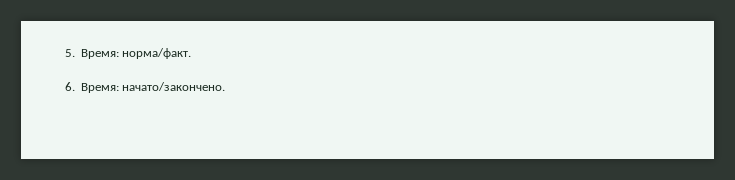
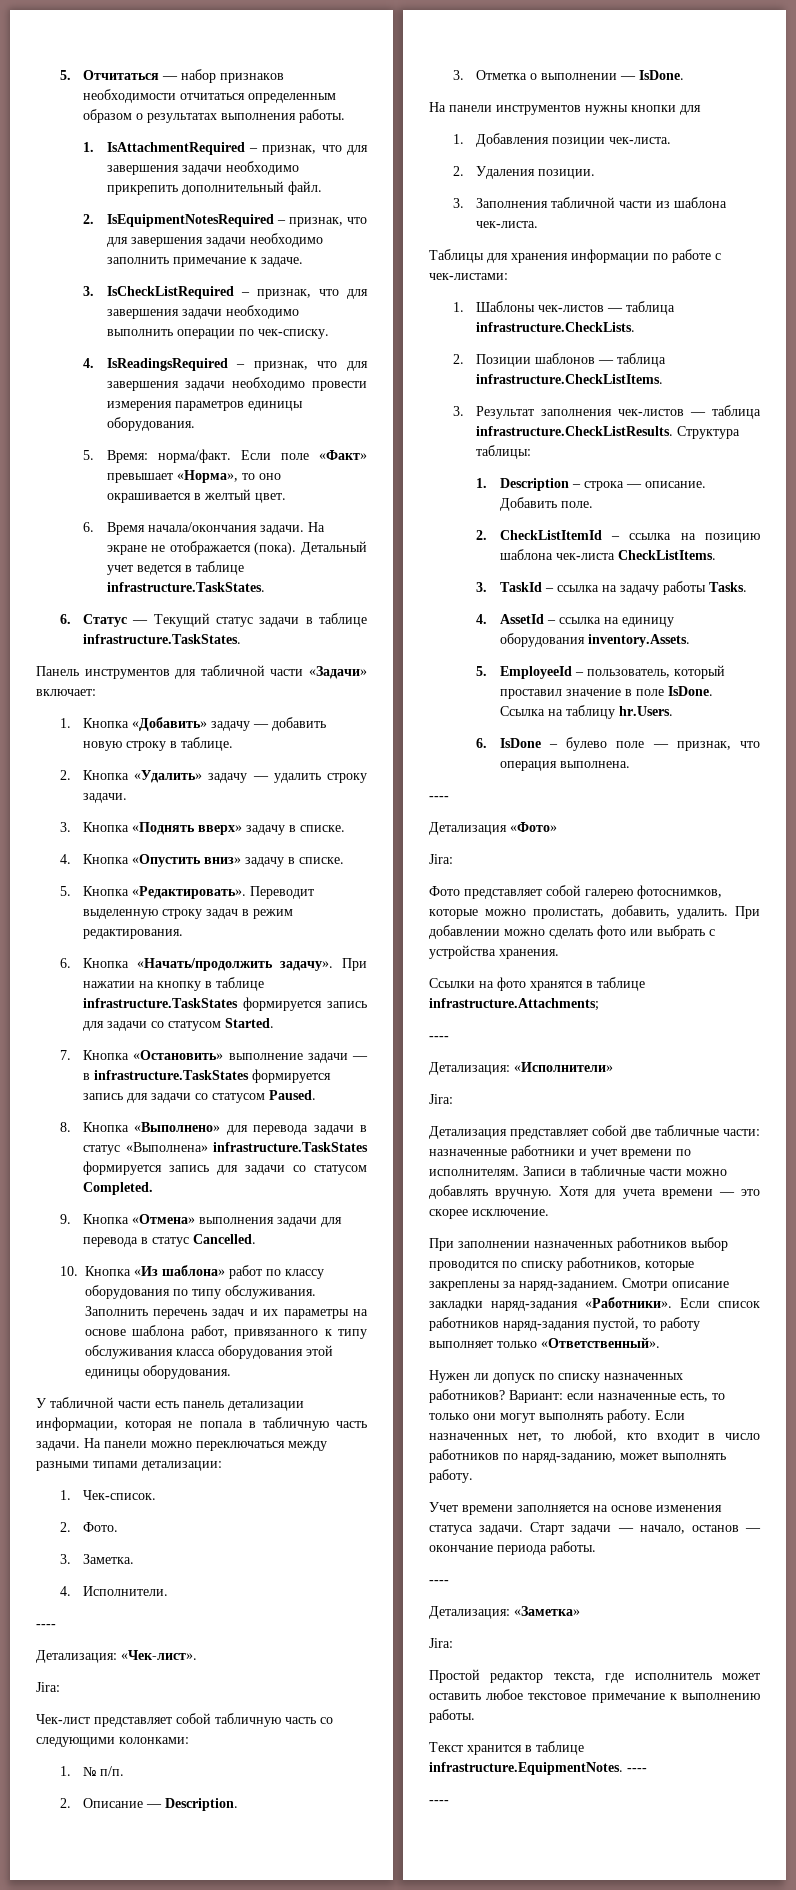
[64,48,192,59] [64,82,226,93] 5. Время: норма/факт. // 6. Время: начато/закончено. -> [59,69,285,83] [83,89,337,103] [83,109,346,123] [83,142,368,155] [106,161,299,175] [106,181,322,195] [83,214,367,227] [106,233,323,247] [106,257,303,267] [83,286,368,299] [106,305,299,319] [106,329,329,339] [83,358,368,371] [106,377,367,391] [106,401,303,411] [106,417,195,431] [83,449,367,463] [106,470,281,483] [106,489,286,503] [83,522,325,535] [106,541,367,555] [106,561,244,575] [106,582,265,592] [59,613,367,627] [83,634,242,644] [36,665,367,679] [36,689,96,696] [59,717,327,731] [83,737,234,751] [59,770,368,783] [83,793,128,803] [59,822,346,835] [59,854,345,867] [59,886,315,899] [83,909,294,919] [83,929,184,939] [59,958,367,971] [83,977,265,991] [83,997,367,1011] [83,1018,275,1031] [59,1050,368,1063] [83,1069,332,1083] [83,1090,317,1103] [59,1122,368,1135] [83,1142,368,1155] [83,1161,367,1175] [83,1182,154,1195] [59,1214,343,1227] [83,1234,257,1247] [59,1265,324,1279] [84,1285,316,1299] [84,1306,368,1319] [84,1325,367,1339] [84,1345,333,1359] [84,1365,231,1379] [36,1397,304,1411] [36,1417,367,1431] [36,1438,327,1451] [36,1461,222,1471] [59,1490,157,1500] [59,1522,119,1532] [59,1554,135,1564] [59,1586,169,1596] [36,1624,56,1628] [36,1650,197,1663] [36,1682,60,1692] [36,1713,333,1727] [36,1737,189,1747] [59,1766,125,1776] [59,1798,239,1811] [452,70,685,80] [429,102,701,115] [452,133,672,147] [452,166,596,179] [452,197,728,208] [476,221,539,228] [429,249,721,263] [429,273,508,280] [452,301,676,315] [476,322,636,332] [452,353,667,367] [476,374,664,384] [452,405,761,419] [476,426,741,439] [476,445,532,459] [476,478,706,491] [499,497,593,511] [476,530,760,543] [499,549,716,560] [476,581,747,595] [476,614,674,627] [499,633,690,647] [476,665,725,679] [499,686,713,699] [499,705,673,719] [476,737,760,751] [499,761,630,771] [429,796,449,800] [429,822,557,835] [429,854,453,864] [429,885,722,899] [429,905,760,919] [429,925,715,939] [429,945,559,959] [429,977,645,991] [429,998,599,1011] [429,1036,449,1040] [429,1062,613,1075] [429,1094,453,1104] [429,1125,760,1139] [429,1145,691,1159] [429,1165,727,1176] [429,1185,760,1199] [429,1209,549,1219] [429,1237,728,1251] [429,1257,694,1271] [429,1278,729,1291] [429,1297,760,1311] [429,1317,700,1331] [429,1337,660,1348] [429,1370,683,1383] [429,1389,725,1403] [429,1409,685,1423] [429,1429,760,1443] [429,1449,726,1463] [429,1469,473,1483] [429,1502,722,1515] [429,1522,761,1535] [429,1541,596,1555] [429,1580,449,1584] [429,1606,580,1619] [429,1638,453,1648] [429,1669,760,1683] [429,1689,760,1703] [429,1709,475,1723] [429,1741,584,1755] [429,1762,647,1775] [429,1800,449,1804] 5. Отчитаться — набор признаков необходимости отчитаться определенным образом о результатах выполнения работы. // 1. IsAttachmentRequired – признак, что для завершения задачи необходимо прикрепить дополнительный файл. // 2. IsEquipmentNotesRequired – признак, что для завершения задачи необходимо заполнить примечание к задаче. // 3. IsCheckListRequired – признак, что для завершения задачи необходимо выполнить операции по чек-списку. // 4. IsReadingsRequired – признак, что для завершения задачи необходимо провести измерения параметров единицы оборудования. // 5. Время: норма/факт. Если поле «Факт» превышает «Норма», то оно окрашивается в желтый цвет. // 6. Время начала/окончания задачи. На экране не отображается (пока). Детальный учет ведется в таблице infrastructure.TaskStates. // 6. Статус — Текущий статус задачи в таблице infrastructure.TaskStates. // Панель инструментов для табличной части «Задачи» включает: // 1. Кнопка «Добавить» задачу — добавить новую строку в таблице. // 2. Кнопка «Удалить» задачу — удалить строку задачи. // 3. Кнопка «Поднять вверх» задачу в списке. // 4. Кнопка «Опустить вниз» задачу в списке. // 5. Кнопка «Редактировать». Переводит выделенную строку задач в режим редактирования. // 6. Кнопка «Начать/продолжить задачу». При нажатии на кнопку в таблице infrastructure.TaskStates формируется запись для задачи со статусом Started. // 7. Кнопка «Остановить» выполнение задачи — в infrastructure.TaskStates формируется запись для задачи со статусом Paused. // 8. Кнопка «Выполнено» для перевода задачи в статус «Выполнена» infrastructure.TaskStates формируется запись для задачи со статусом Completed. // 9. Кнопка «Отмена» выполнения задачи для перевода в статус Cancelled. // 10. Кнопка «Из шаблона» работ по классу оборудования по типу обслуживания. Заполнить перечень задач и их параметры на основе шаблона работ, привязанного к типу обслуживания класса оборудования этой единицы оборудования. // У табличной части есть панель детализации информации, которая не попала в табличную часть задачи. На панели можно переключаться между разными типами детализации: // 1. Чек-список. // 2. Фото. // 3. Заметка. // 4. Исполнители. // ---- // Детализация: «Чек-лист». // Jira: // Чек-лист представляет собой табличную часть со следующими колонками: // 1. № п/п. // 2. Описание — Description. // 3. Отметка о выполнении — IsDone. // На панели инструментов нужны кнопки для // 1. Добавления позиции чек-листа. // 2. Удаления позиции. // 3. Заполнения табличной части из шаблона чек-листа. // Таблицы для хранения информации по работе с чек-листами: // 1. Шаблоны чек-листов — таблица infrastructure.CheckLists. // 2. Позиции шаблонов — таблица infrastructure.CheckListItems. // 3. Результат заполнения чек-листов — таблица infrastructure.CheckListResults. Структура таблицы: // 1. Description – строка — описание. Добавить поле. // 2. CheckListItemId – ссылка на позицию шаблона чек-листа CheckListItems. // 3. TaskId – ссылка на задачу работы Tasks. // 4. AssetId – ссылка на единицу оборудования inventory.Assets. // 5. EmployeeId – пользователь, который проставил значение в поле IsDone. Cсылка на таблицу hr.Users. // 6. IsDone – булево поле — признак, что операция выполнена. // ---- // Детализация «Фото» // Jira: // Фото представляет собой галерею фотоснимков, которые можно пролистать, добавить, удалить. При добавлении можно сделать фото или выбрать с устройства хранения. // Ссылки на фото хранятся в таблице infrastructure.Attachments; // ---- // Детализация: «Исполнители» // Jira: // Детализация представляет собой две табличные части: назначенные работники и учет времени по исполнителям. Записи в табличные части можно добавлять вручную. Хотя для учета времени — это скорее исключение. // При заполнении назначенных работников выбор проводится по списку работников, которые закреплены за наряд-заданием. Смотри описание закладки наряд-задания «Работники». Если список работников наряд-задания пустой, то работу выполняет только «Ответственный». // Нужен ли допуск по списку назначенных работников? Вариант: если назначенные есть, то только они могут выполнять работу. Если назначенных нет, то любой, кто входит в число работников по наряд-заданию, может выполнять работу. // Учет времени заполняется на основе изменения статуса задачи. Старт задачи — начало, останов — окончание периода работы. // ---- // Детализация: «Заметка» // Jira: // Простой редактор текста, где исполнитель может оставить любое текстовое примечание к выполнению работы. // Текст хранится в таблице infrastructure.EquipmentNotes. ---- // ----

